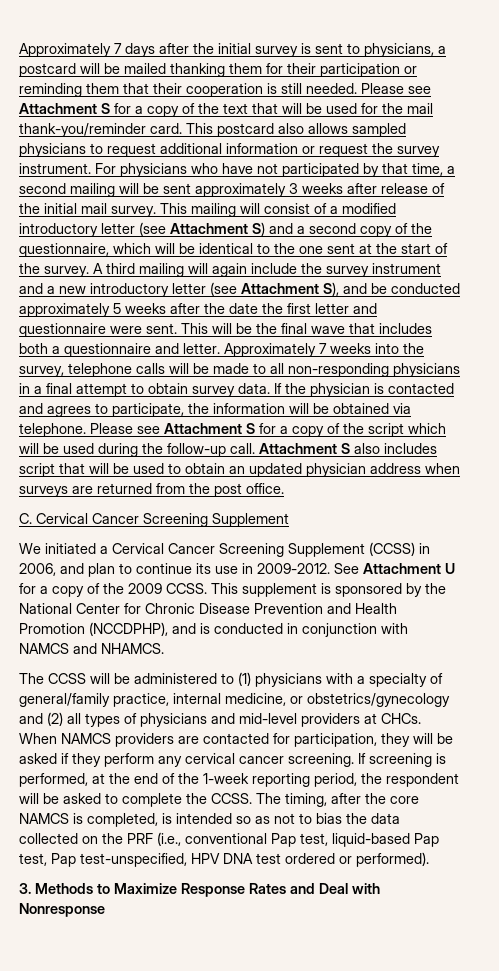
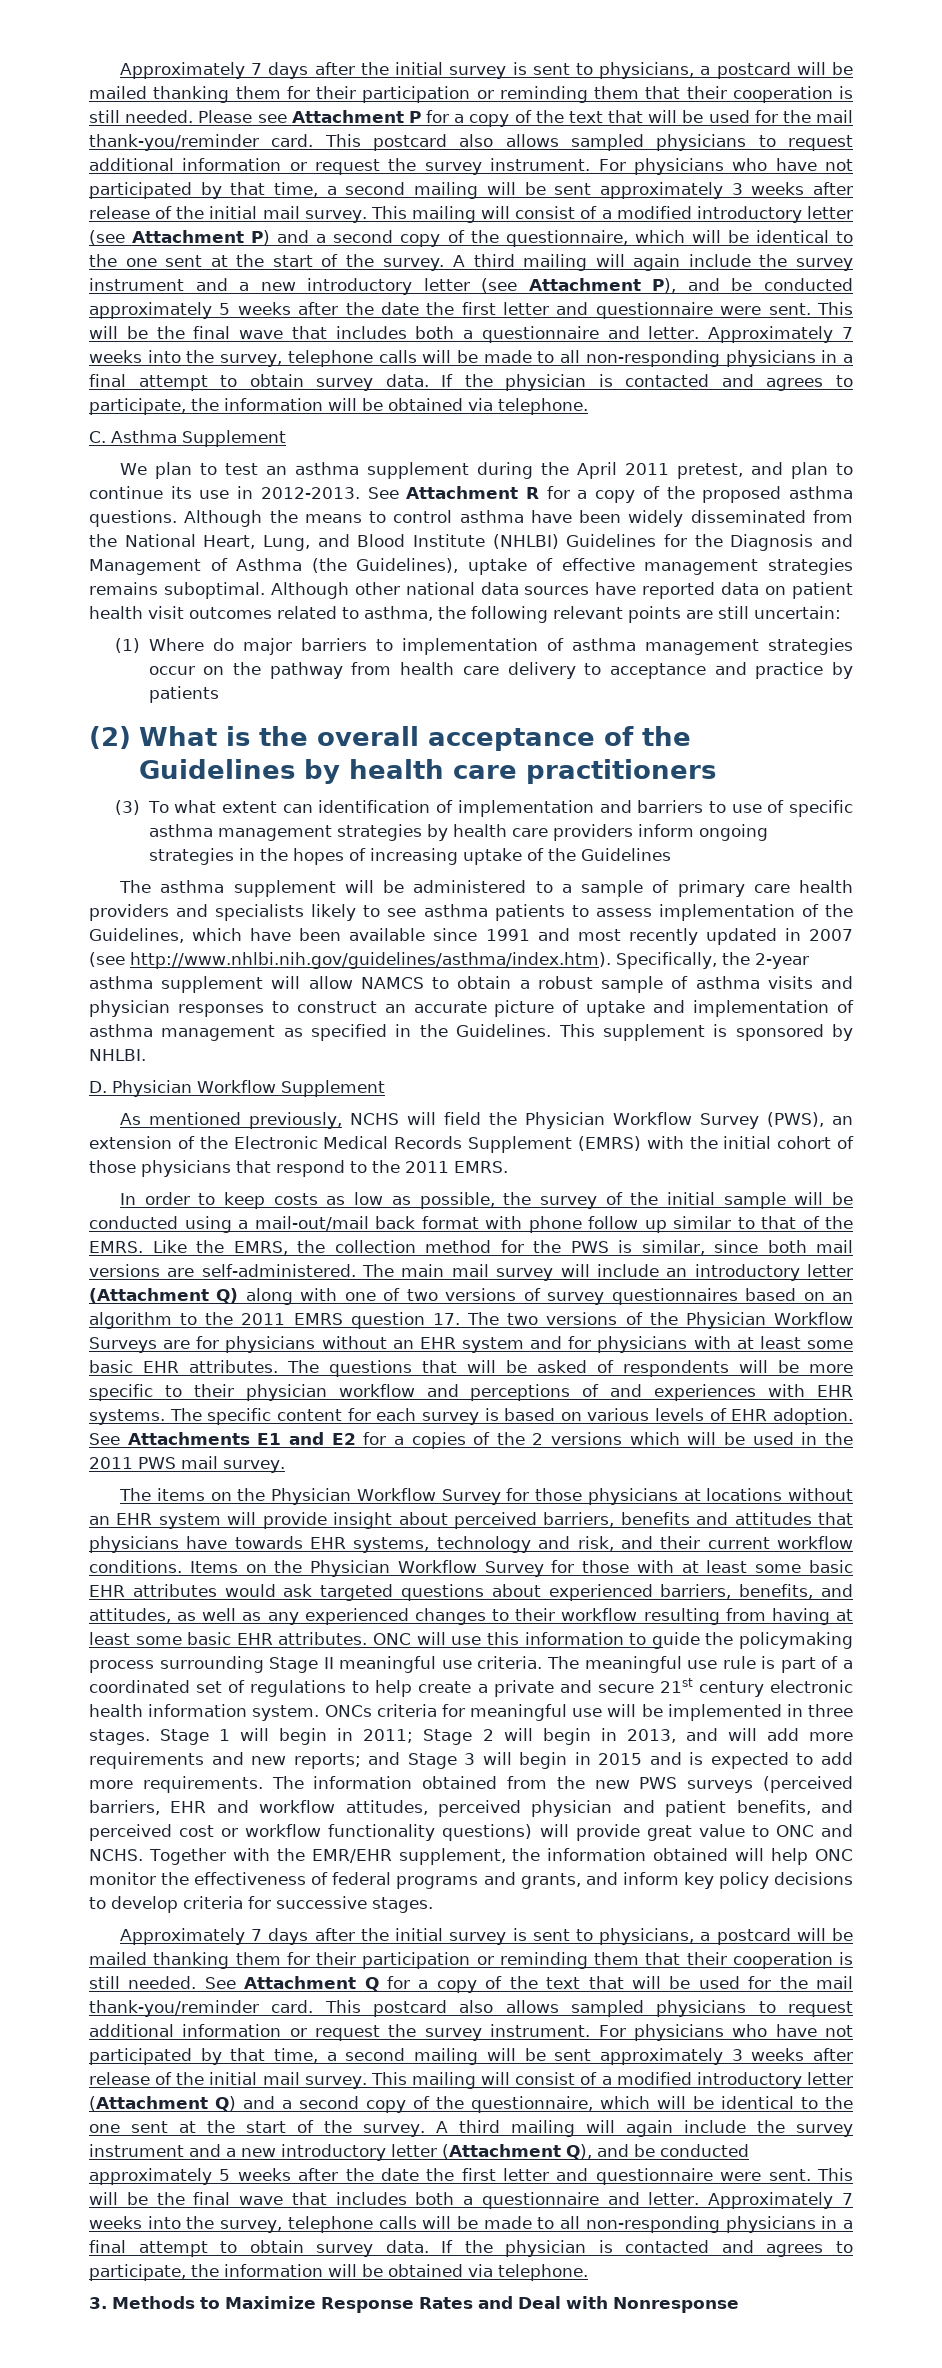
[101,103,110,114] S -> [408,111,421,123] P
[252,222,265,236] S) -> [251,230,271,245] P)
[323,282,339,296] S), -> [652,278,677,293] P),
[90,423,446,437] [19,443,437,457] [19,463,460,477] [19,483,284,497] [19,513,289,527] [19,542,430,557] [19,563,56,576] Please see Attachment S for a copy of the script which will be used during the follow-up call. Attachment S also includes script that will be used to obtain an updated physician address when surveys are returned from the post office. // C. Cervical Cancer Screening Supplement // We initiated a Cervical Cancer Screening Supplement (CCSS) in 2006, -> [89,430,286,447] [120,462,744,479] // C. Asthma Supplement // We plan to test an asthma supplement during the April 2011 pretest,
[257,563,455,574] [19,583,207,597] 2009-2012. See Attachment U for a copy of the 2009 CCSS. -> [260,486,853,503] [89,510,853,527] [89,534,853,551] [89,558,853,575] [89,582,853,599] [89,606,841,623] [115,638,853,655] [148,662,854,679] [148,686,219,703] [89,726,692,751] [139,759,717,784] [115,800,854,817] [148,824,768,841] [148,848,671,865] [119,880,853,897] [89,904,853,921] [89,928,853,945] [89,952,809,969] [89,976,854,993] [89,1000,855,1017] [89,1024,552,1041] 2012-2013. See Attachment R for a copy of the proposed asthma questions. Although the means to control asthma have been widely disseminated from the National Heart, Lung, and Blood Institute (NHLBI) Guidelines for the Diagnosis and Management of Asthma (the Guidelines), uptake of effective management strategies remains suboptimal. Although other national data sources have reported data on patient health visit outcomes related to asthma, the following relevant points are still uncertain: // (1) Where do major barriers to implementation of asthma management strategies occur on the pathway from health care delivery to acceptance and practice by patients // (2) What is the overall acceptance of the Guidelines by health care practitioners // (3) To what extent can identification of implementation and barriers to use of specific asthma management strategies by health care providers inform ongoing strategies in the hopes of increasing uptake of the Guidelines // The asthma supplement will be administered to a sample of primary care health providers and specialists likely to see asthma patients to assess implementation of the Guidelines, which have been available since 1991 and most recently updated in 2007 (see http://www.nhlbi.nih.gov/guidelines/asthma/index.htm). Specifically, the 2-year asthma supplement will allow NAMCS to obtain a robust sample of asthma visits and physician responses to construct an accurate picture of uptake and implementation of asthma management as specified in the Guidelines.
[425,583,446,594] [19,603,397,614] [19,622,408,637] [19,643,164,654] [19,672,443,687] [19,693,450,707] [19,712,421,727] [19,733,453,747] [19,753,446,767] [19,773,459,787] [19,793,419,807] [19,813,400,827] [19,832,439,847] [19,852,429,867] the National Center for Chronic Disease Prevention and Health Promotion (NCCDPHP), and is conducted in conjunction with NAMCS and NHAMCS. // The CCSS will be administered to (1) physicians with a specialty of general/family practice, internal medicine, or obstetrics/gynecology and (2) all types of physicians and mid-level providers at CHCs. When NAMCS providers are contacted for participation, they will be asked if they perform any cervical cancer screening. If screening is performed, at the end of the 1-week reporting period, the respondent will be asked to complete the CCSS. The timing, after the core NAMCS is completed, is intended so as not to bias the data collected on the PRF (i.e., conventional Pap test, liquid-based Pap test, Pap test-unspecified, HPV DNA test ordered or performed). -> [89,1049,146,1061] [89,1080,385,1097] [120,1112,853,1129] [89,1136,855,1153] [89,1160,508,1177] [120,1192,853,1209] [89,1216,853,1233] [89,1240,853,1255] [89,1264,854,1281] [89,1288,853,1305] [89,1312,854,1329] [89,1336,853,1353] [89,1360,853,1377] [89,1384,853,1401] [89,1408,853,1425] [89,1432,853,1449] [89,1456,285,1473] [119,1488,853,1505] [89,1512,853,1529] [89,1536,854,1553] [89,1560,854,1577] [89,1584,853,1601] [89,1608,854,1625] [89,1632,854,1649] [89,1656,853,1673] [89,1678,854,1697] [89,1704,853,1721] [89,1728,853,1745] [89,1752,853,1769] [89,1776,853,1793] [89,1800,853,1817] [89,1824,854,1841] [89,1848,854,1865] [89,1872,854,1889] [89,1896,433,1913] [120,1928,853,1945] [89,1952,853,1969] [89,1976,853,1993] [89,2000,854,2017] [89,2024,854,2041] [89,2048,853,2065] [89,2072,854,2089] [89,2096,853,2113] [89,2120,853,2137] [89,2144,749,2161] [89,2168,853,2185] [89,2192,854,2209] [89,2216,853,2233] [89,2240,854,2257] [89,2264,588,2281] NHLBI. // D. Physician Workflow Supplement // As mentioned previously, NCHS will field the Physician Workflow Survey (PWS), an extension of the Electronic Medical Records Supplement (EMRS) with the initial cohort of those physicians that respond to the 2011 EMRS. // In order to keep costs as low as possible, the survey of the initial sample will be conducted using a mail-out/mail back format with phone follow up similar to that of the EMRS. Like the EMRS, the collection method for the PWS is similar, since both mail versions are self-administered. The main mail survey will include an introductory letter (Attachment Q) along with one of two versions of survey questionnaires based on an algorithm to the 2011 EMRS question 17. The two versions of the Physician Workflow Surveys are for physicians without an EHR system and for physicians with at least some basic EHR attributes. The questions that will be asked of respondents will be more specific to their physician workflow and perceptions of and experiences with EHR systems. The specific content for each survey is based on various levels of EHR adoption. See Attachments E1 and E2 for a copies of the 2 versions which will be used in the 2011 PWS mail survey. // The items on the Physician Workflow Survey for those physicians at locations without an EHR system will provide insight about perceived barriers, benefits and attitudes that physicians have towards EHR systems, technology and risk, and their current workflow conditions. Items on the Physician Workflow Survey for those with at least some basic EHR attributes would ask targeted questions about experienced barriers, benefits, and attitudes, as well as any experienced changes to their workflow resulting from having at least some basic EHR attributes. ONC will use this information to guide the policymaking process surrounding Stage II meaningful use criteria. The meaningful use rule is part of a coordinated set of regulations to help create a private and secure 21st century electronic health information system. ONCs criteria for meaningful use will be implemented in three stages. Stage 1 will begin in 2011; Stage 2 will begin in 2013, and will add more requirements and new reports; and Stage 3 will begin in 2015 and is expected to add more requirements. The information obtained from the new PWS surveys (perceived barriers, EHR and workflow attitudes, perceived physician and patient benefits, and perceived cost or workflow functionality questions) will provide great value to ONC and NCHS. Together with the EMR/EHR supplement, the information obtained will help ONC monitor the effectiveness of federal programs and grants, and inform key policy decisions to develop criteria for successive stages. // Approximately 7 days after the initial survey is sent to physicians, a postcard will be mailed thanking them for their participation or reminding them that their cooperation is still needed. See Attachment Q for a copy of the text that will be used for the mail thank-you/reminder card. This postcard also allows sampled physicians to request additional information or request the survey instrument. For physicians who have not participated by that time, a second mailing will be sent approximately 3 weeks after release of the initial mail survey. This mailing will consist of a modified introductory letter (Attachment Q) and a second copy of the questionnaire, which will be identical to the one sent at the start of the survey. A third mailing will again include the survey instrument and a new introductory letter (Attachment Q), and be conducted approximately 5 weeks after the date the first letter and questionnaire were sent. This will be the final wave that includes both a questionnaire and letter. Approximately 7 weeks into the survey, telephone calls will be made to all non-responding physicians in a final attempt to obtain survey data. If the physician is contacted and agrees to participate, the information will be obtained via telephone.

